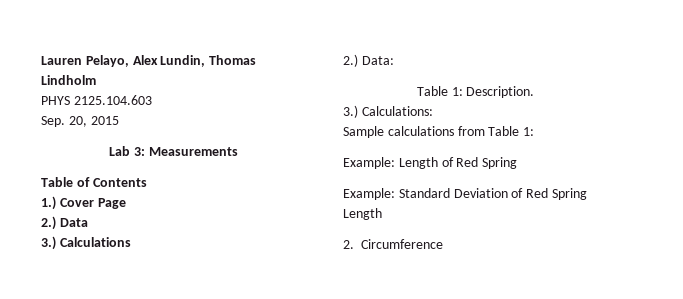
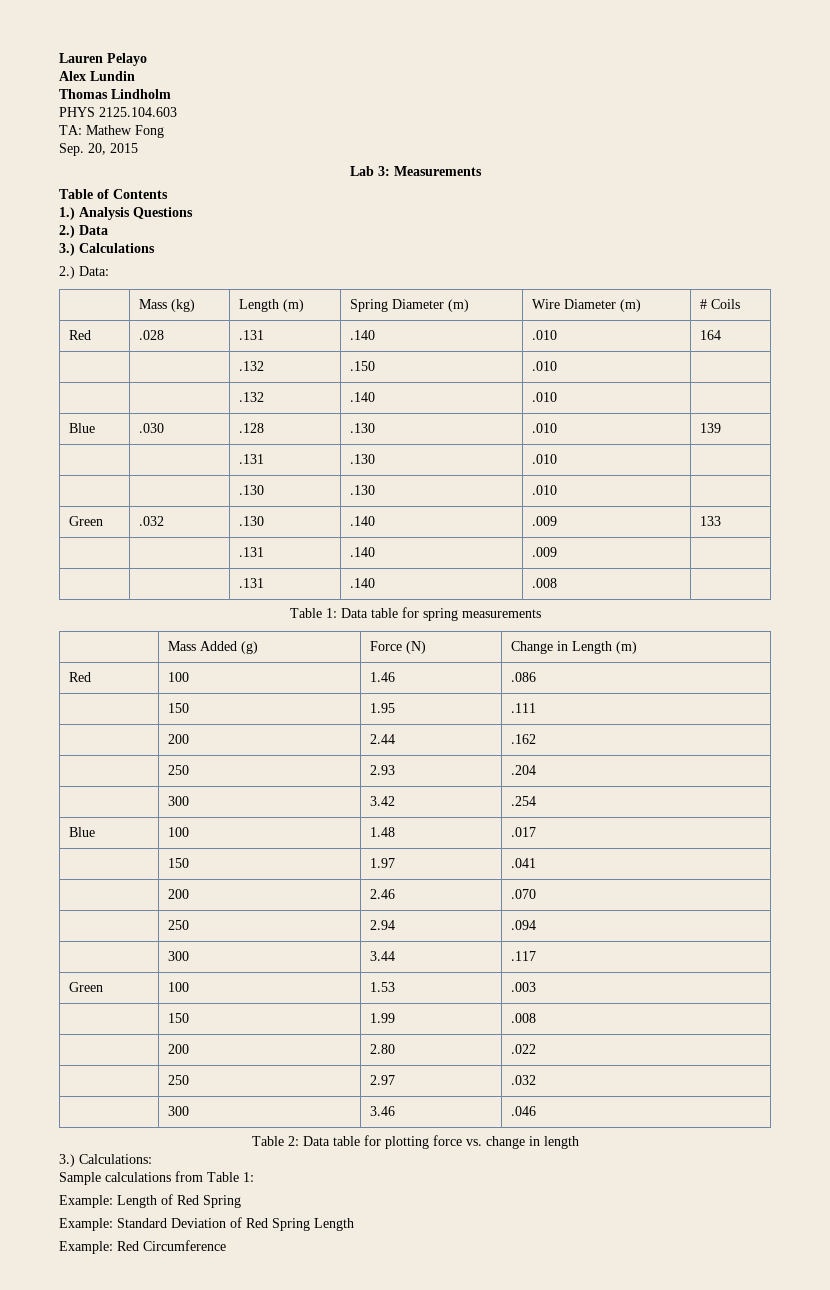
[85,55,206,67] Pelayo, Alex Lundin, -> [107,53,147,66] [59,71,135,81] Pelayo // Alex Lundin //
(152, 100) none -> [59,125,164,138] // TA: Mathew Fong
[59,198,126,209] Cover Page -> [79,207,193,220] Analysis Questions
[416,86,535,98] // Table 1: Description. -> [139,299,196,312] [239,299,305,312] [350,299,470,312] [532,299,642,312] [700,299,741,309] [69,330,92,340] [139,330,165,340] [239,330,265,340] [350,330,376,340] [532,330,558,340] [700,330,722,340] [239,361,265,371] [350,361,376,371] [532,361,558,371] [239,392,265,402] [350,392,376,402] [532,392,558,402] [69,423,96,433] [139,423,165,433] [239,423,265,433] [350,423,376,433] [532,423,558,433] [700,423,722,433] [239,454,265,464] [350,454,376,464] [532,454,558,464] [239,485,265,495] [350,485,376,495] [532,485,558,495] [69,516,104,526] [139,516,165,526] [239,516,265,526] [350,516,376,526] [532,516,558,526] [700,516,722,526] [239,547,265,557] [350,547,376,557] [532,547,558,557] [239,578,265,588] [350,578,376,588] [532,578,558,588] [289,607,541,621] [168,641,259,654] [370,641,427,654] [511,641,638,654] [69,672,92,682] [168,672,190,682] [370,672,396,682] [511,672,537,682] [168,703,190,713] [370,703,396,713] [511,703,537,713] [168,734,190,744] [370,734,396,744] [511,734,537,744] [168,765,190,775] [370,765,396,775] [511,765,537,775] [168,796,190,806] [370,796,396,806] [511,796,537,806] [69,827,96,837] [168,827,190,837] [370,827,396,837] [511,827,537,837] [168,858,190,868] [370,858,396,868] [511,858,537,868] [168,889,190,899] [370,889,396,899] [511,889,537,899] [168,920,190,930] [370,920,396,930] [511,920,537,930] [168,951,190,961] [370,951,396,961] [511,951,537,961] [69,982,104,992] [168,982,190,992] [370,982,396,992] [511,982,537,992] [168,1013,190,1023] [370,1013,396,1023] [511,1013,537,1023] [168,1044,190,1054] [370,1044,396,1054] [511,1044,537,1054] [168,1075,190,1085] [370,1075,396,1085] [511,1075,537,1085] [168,1106,190,1116] [370,1106,396,1116] [511,1106,537,1116] [251,1135,579,1149] // | Mass (kg) | Length (m) | Spring Diameter (m) | Wire Diameter (m) | # Coils // Red | .028 | .131 | .140 | .010 | 164 // | | .132 | .150 | .010 | // | | .132 | .140 | .010 | // Blue | .030 | .128 | .130 | .010 | 139 // | | .131 | .130 | .010 | // | | .130 | .130 | .010 | // Green | .032 | .130 | .140 | .009 | 133 // | | .131 | .140 | .009 | // | | .131 | .140 | .008 | // Table 1: Data table for spring measurements // | Mass Added (g) | Force (N) | Change in Length (m) // Red | 100 | 1.46 | .086 // | 150 | 1.95 | .111 // | 200 | 2.44 | .162 // | 250 | 2.93 | .204 // | 300 | 3.42 | .254 // Blue | 100 | 1.48 | .017 // | 150 | 1.97 | .041 // | 200 | 2.46 | .070 // | 250 | 2.94 | .094 // | 300 | 3.44 | .117 // Green | 100 | 1.53 | .003 // | 150 | 1.99 | .008 // | 200 | 2.80 | .022 // | 250 | 2.97 | .032 // | 300 | 3.46 | .046 // Table 2: Data table for plotting force vs. change in length
[343,240,354,249] 2. -> [59,1241,139,1254] Example: Red

